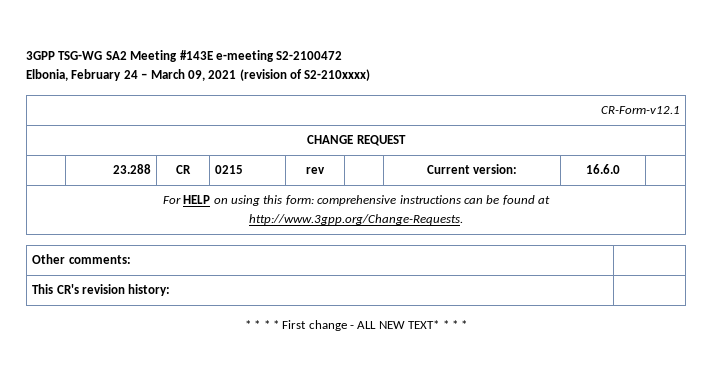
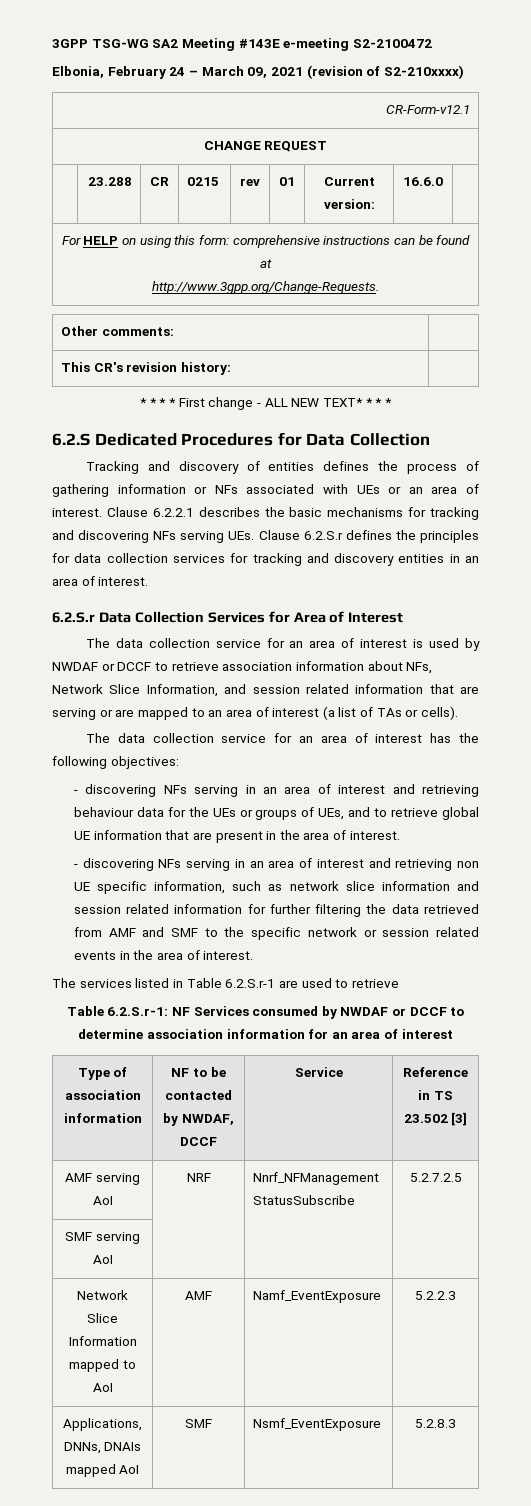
(325, 170) none -> [279,177,295,186] 01
(468, 324) none -> [52,432,430,446] [85,461,479,474] [52,484,480,497] [52,507,479,520] [52,530,479,543] [52,553,480,566] [52,576,149,586] [52,611,404,623] [85,638,480,651] [52,661,433,674] [52,684,479,697] [52,706,459,720] [85,733,479,743] [52,756,179,769] [73,784,479,797] [73,807,479,820] [73,830,400,843] [73,858,479,871] [73,881,479,894] [73,904,479,917] [73,927,479,940] [73,950,254,960] [52,978,399,988] [66,1006,465,1019] [78,1029,453,1039] [77,1067,128,1080] [64,1090,141,1100] [63,1113,142,1123] [171,1067,226,1077] [165,1090,232,1100] [163,1113,234,1126] [180,1137,217,1146] [294,1067,343,1077] [403,1067,468,1077] [418,1090,453,1100] [403,1112,468,1126] [65,1173,140,1185] [92,1196,113,1205] [186,1173,211,1182] [253,1172,380,1185] [253,1195,356,1205] [409,1173,462,1182] [65,1232,140,1244] [92,1255,113,1264] [77,1290,128,1300] [87,1313,118,1323] [68,1336,137,1346] [69,1359,136,1372] [92,1383,113,1392] [185,1291,212,1300] [253,1290,382,1303] [415,1291,456,1300] [63,1418,142,1431] [63,1442,142,1454] [65,1464,140,1477] [185,1419,212,1428] [253,1418,382,1431] [415,1419,456,1428] // 6.2.S Dedicated Procedures for Data Collection // Tracking and discovery of entities defines the process of gathering information or NFs associated with UEs or an area of interest. Clause 6.2.2.1 describes the basic mechanisms for tracking and discovering NFs serving UEs. Clause 6.2.S.r defines the principles for data collection services for tracking and discovery entities in an area of interest. // 6.2.S.r Data Collection Services for Area of Interest // The data collection service for an area of interest is used by NWDAF or DCCF to retrieve association information about NFs, Network Slice Information, and session related information that are serving or are mapped to an area of interest (a list of TAs or cells). // The data collection service for an area of interest has the following objectives: // - discovering NFs serving in an area of interest and retrieving behaviour data for the UEs or groups of UEs, and to retrieve global UE information that are present in the area of interest. // - discovering NFs serving in an area of interest and retrieving non UE specific information, such as network slice information and session related information for further filtering the data retrieved from AMF and SMF to the specific network or session related events in the area of interest. // The services listed in Table 6.2.S.r-1 are used to retrieve // Table 6.2.S.r-1: NF Services consumed by NWDAF or DCCF to determine association information for an area of interest // Type of association information | NF to be contacted by NWDAF, DCCF | Service | Reference in TS 23.502 [3] // AMF serving AoI | NRF | Nnrf_NFManagement StatusSubscribe | 5.2.7.2.5 // SMF serving AoI | | | // Network Slice Information mapped to AoI | AMF | Namf_EventExposure | 5.2.2.3 // Applications, DNNs, DNAIs mapped AoI | SMF | Nsmf_EventExposure | 5.2.8.3

